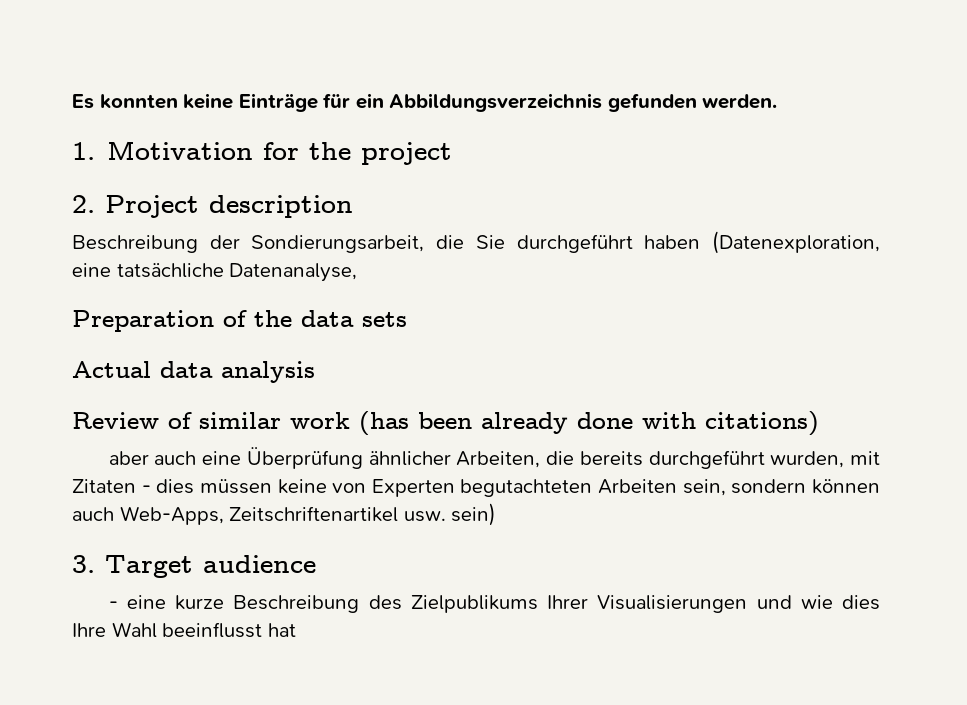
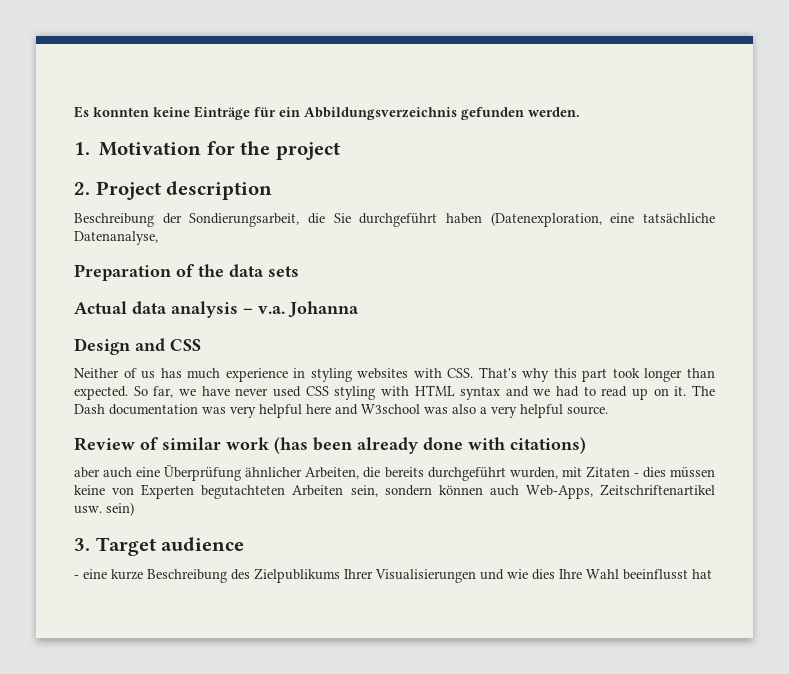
(315, 372) none -> [243,301,359,318] [74,338,201,355] [74,367,715,382] [74,385,715,400] [74,404,608,418] – v.a. Johanna // Design and CSS // Neither of us has much experience in styling websites with CSS. That's why this part took longer than expected. So far, we have never used CSS styling with HTML syntax and we had to read up on it. The Dash documentation was very helpful here and W3school was also a very helpful source.

